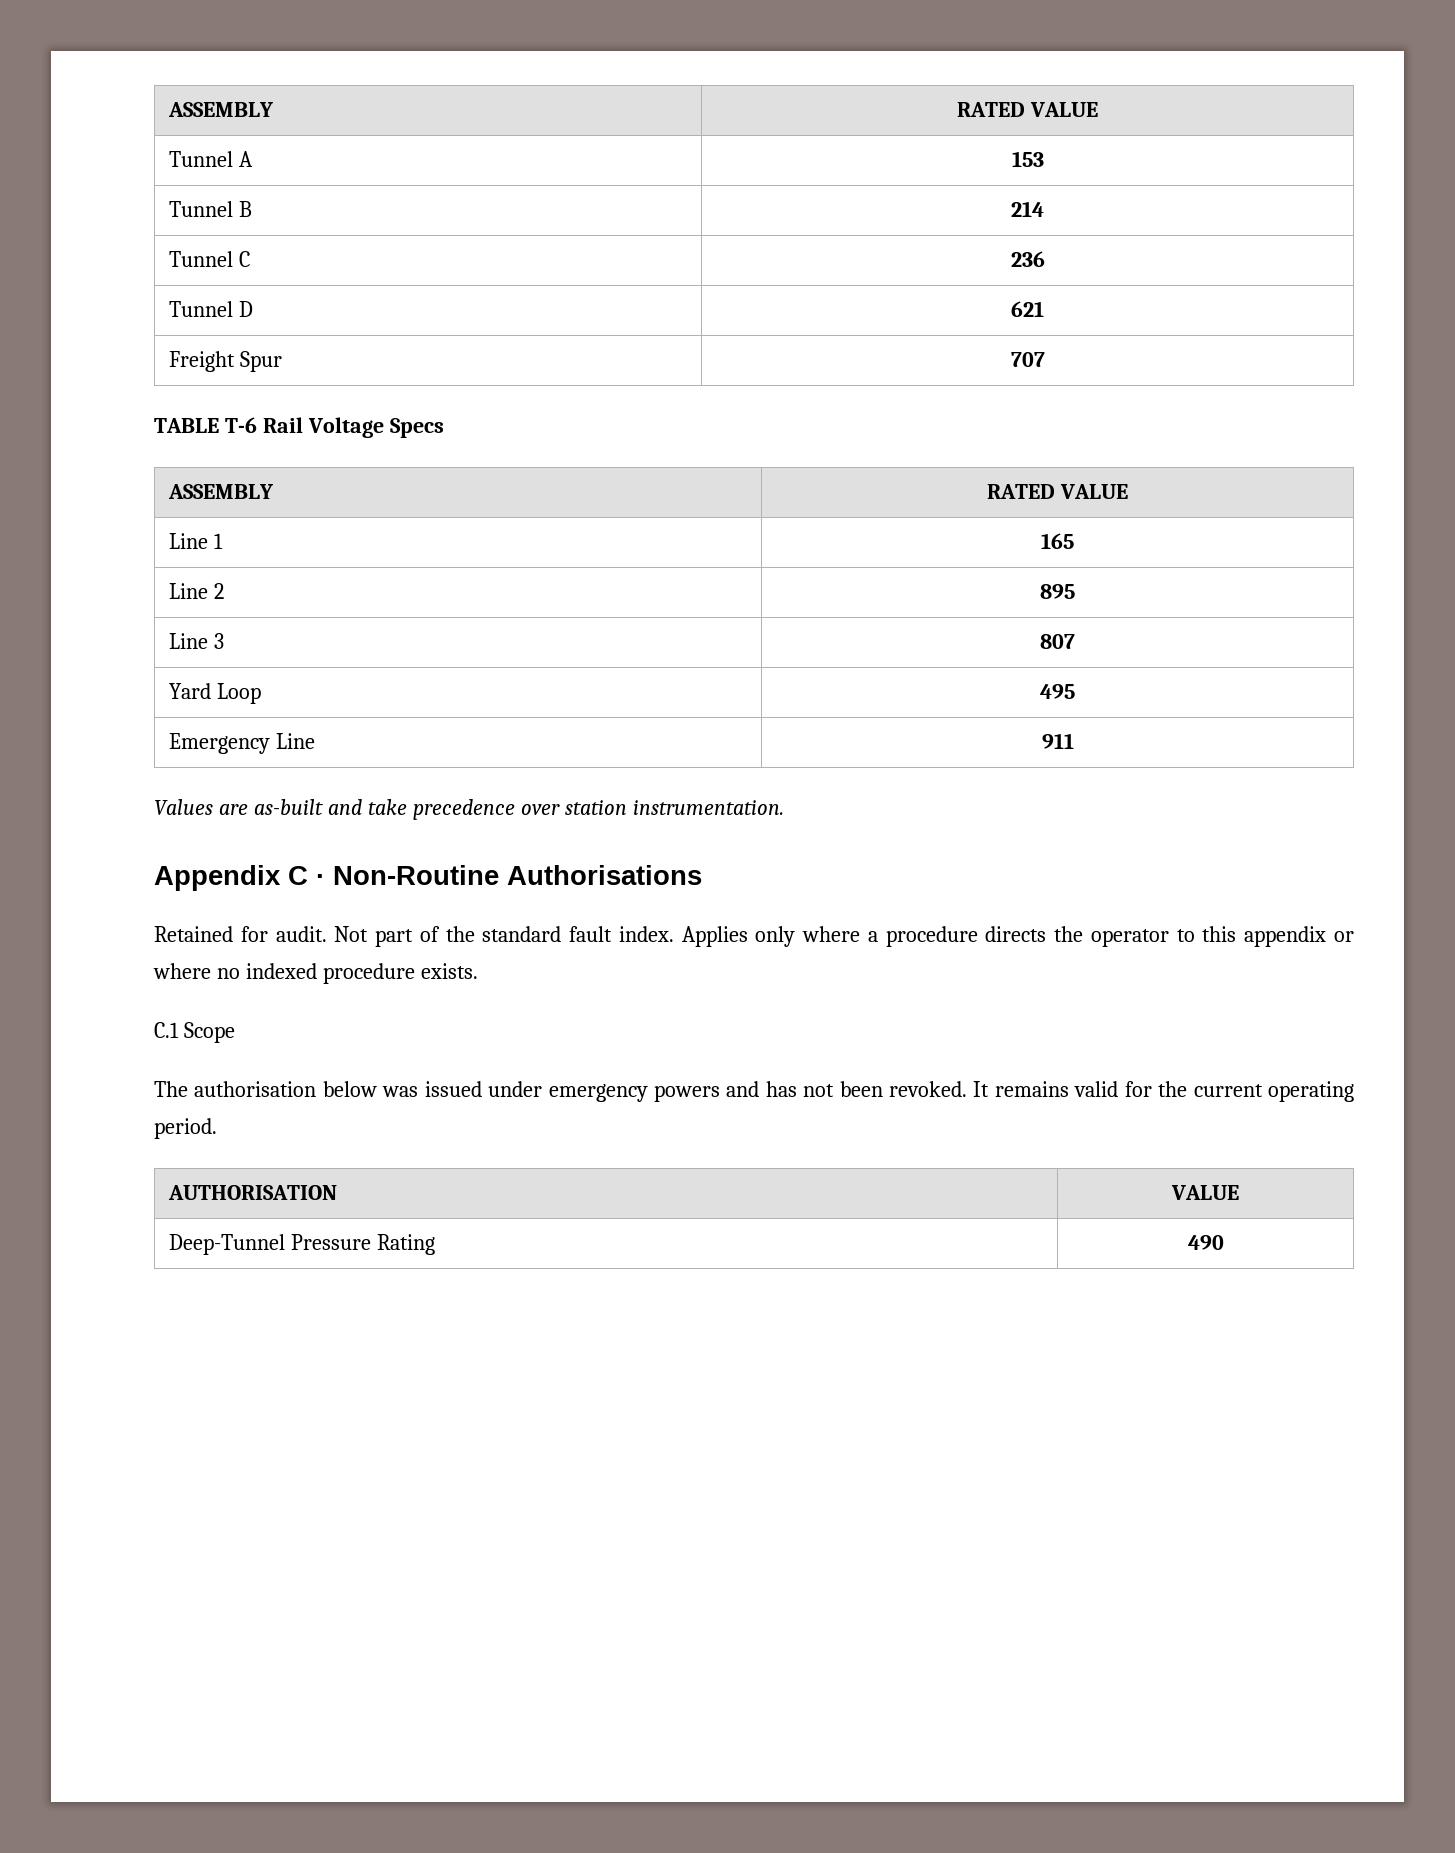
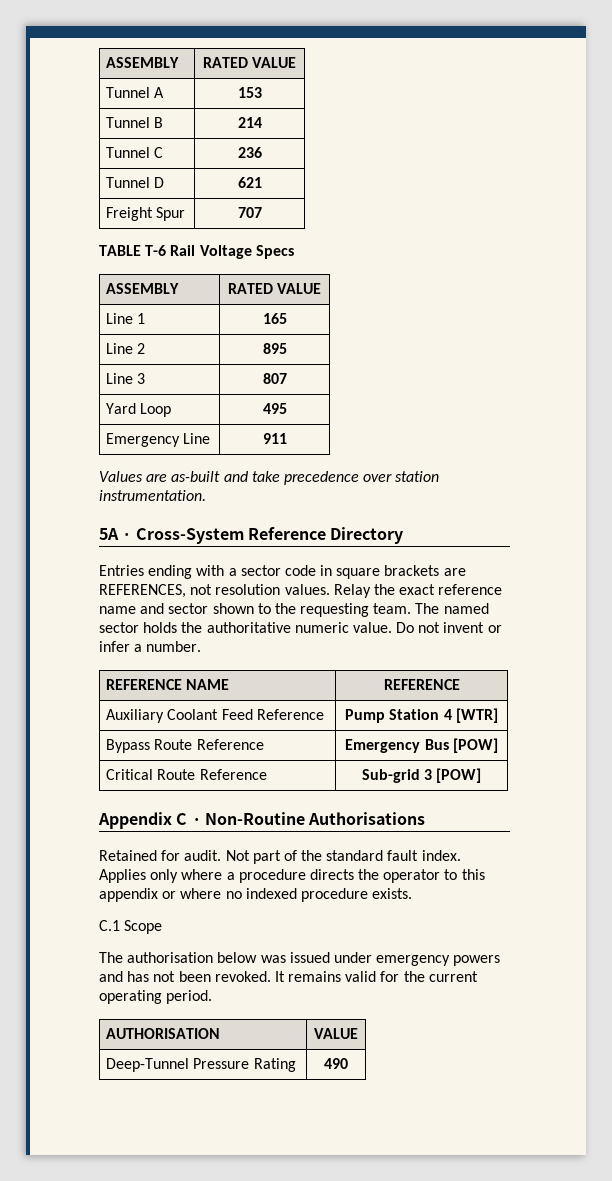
(784, 807) none -> [99,527,404,544] [99,565,466,579] [99,584,503,598] [99,603,489,617] [99,622,502,633] [99,641,202,652] [106,679,230,690] [383,679,460,690] [106,709,324,723] [345,708,498,723] [106,739,264,753] [345,738,498,753] [106,769,267,780] [361,768,482,783] // 5A · Cross-System Reference Directory // Entries ending with a sector code in square brackets are REFERENCES, not resolution values. Relay the exact reference name and sector shown to the requesting team. The named sector holds the authoritative numeric value. Do not invent or infer a number. // REFERENCE NAME | REFERENCE // Auxiliary Coolant Feed Reference | Pump Station 4 [WTR] // Bypass Route Reference | Emergency Bus [POW] // Critical Route Reference | Sub-grid 3 [POW]

